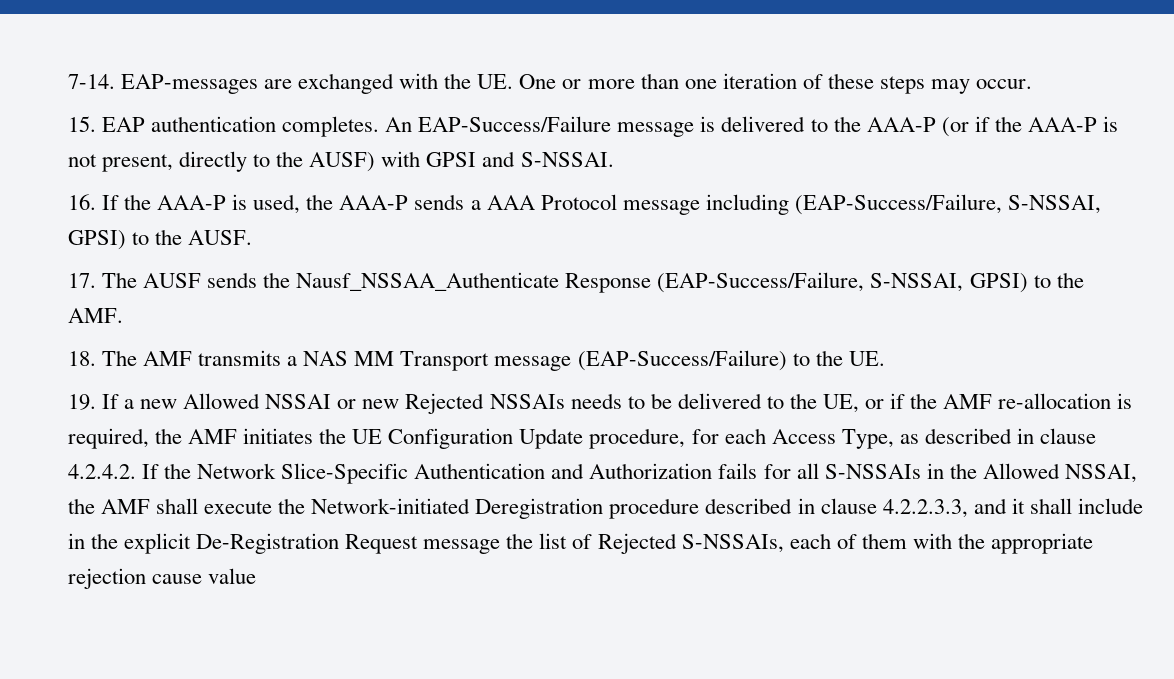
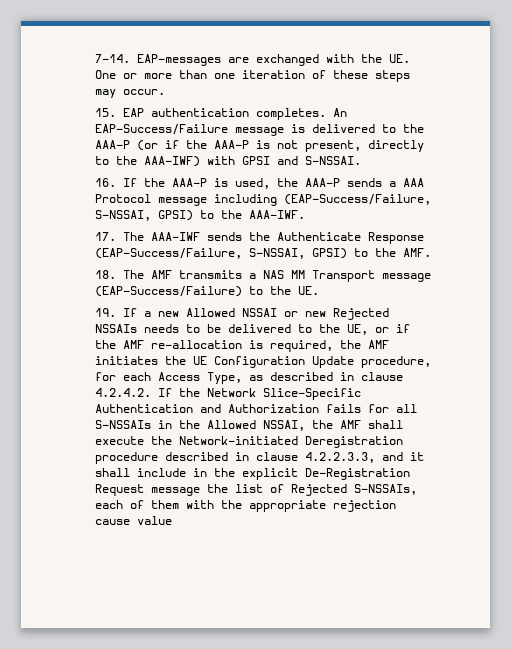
[309,152,376,172] AUSF) -> [143,156,200,167] AAA-IWF)
[188,230,253,245] AUSF. -> [248,210,305,219] AAA-IWF.
[142,273,201,288] AUSF -> [150,232,200,241] AAA-IWF
[296,272,560,291] Nausf_NSSAA_Authenticate -> [276,232,361,241] Authenticate

